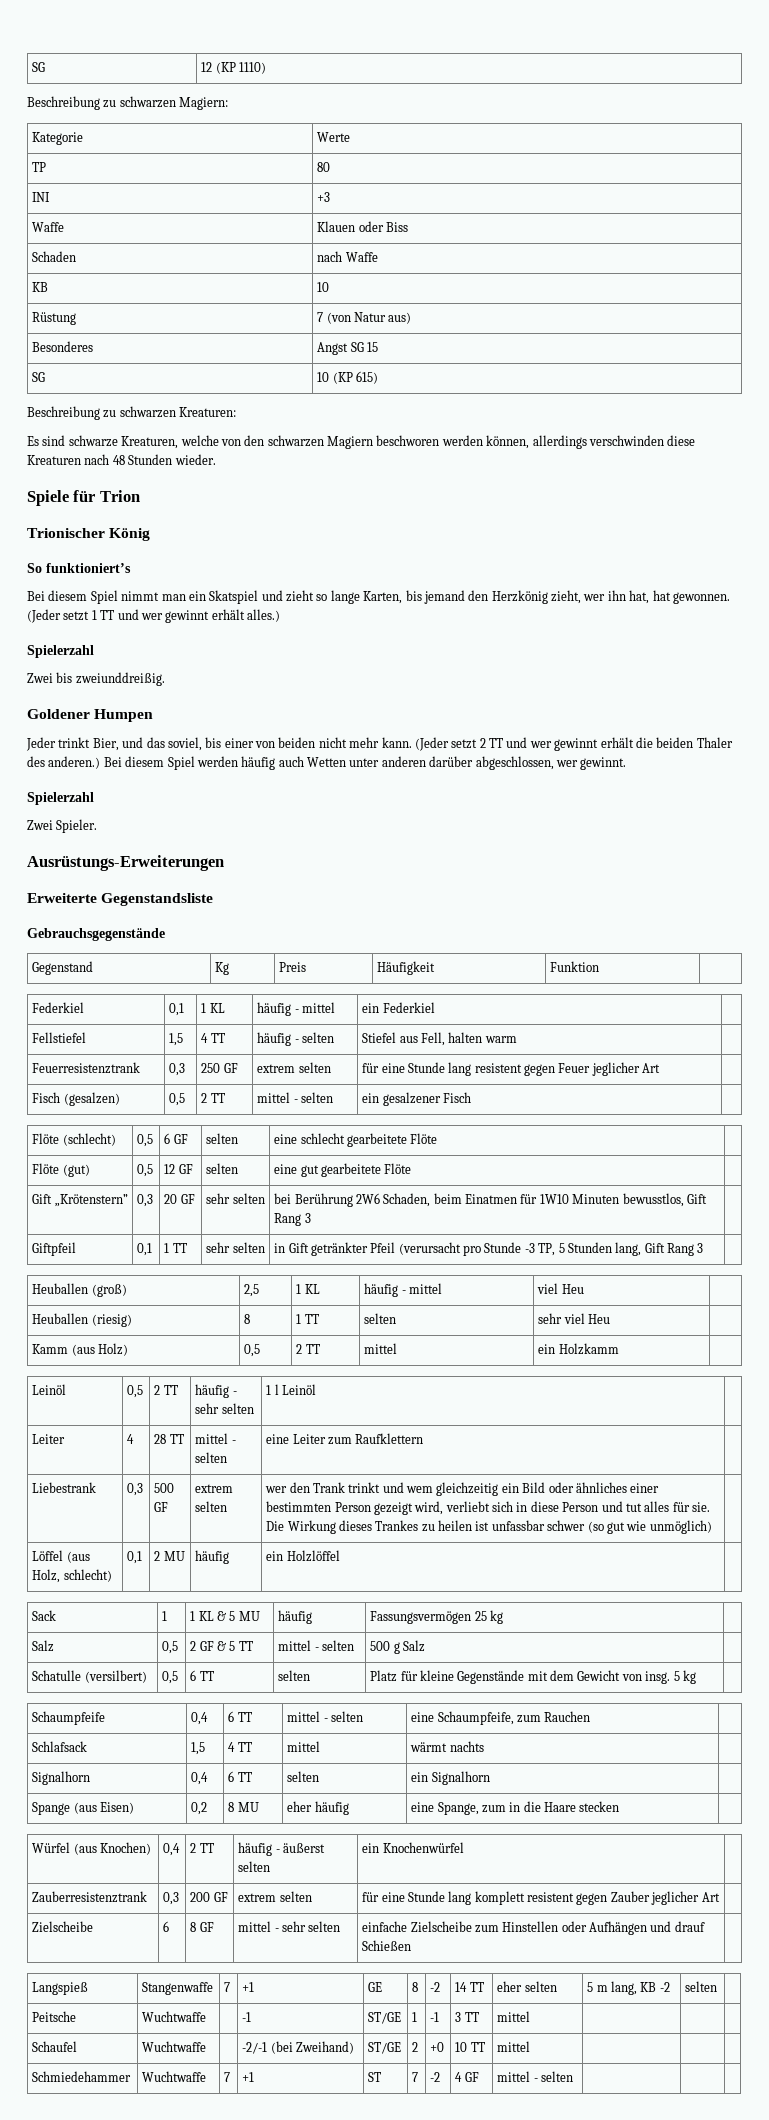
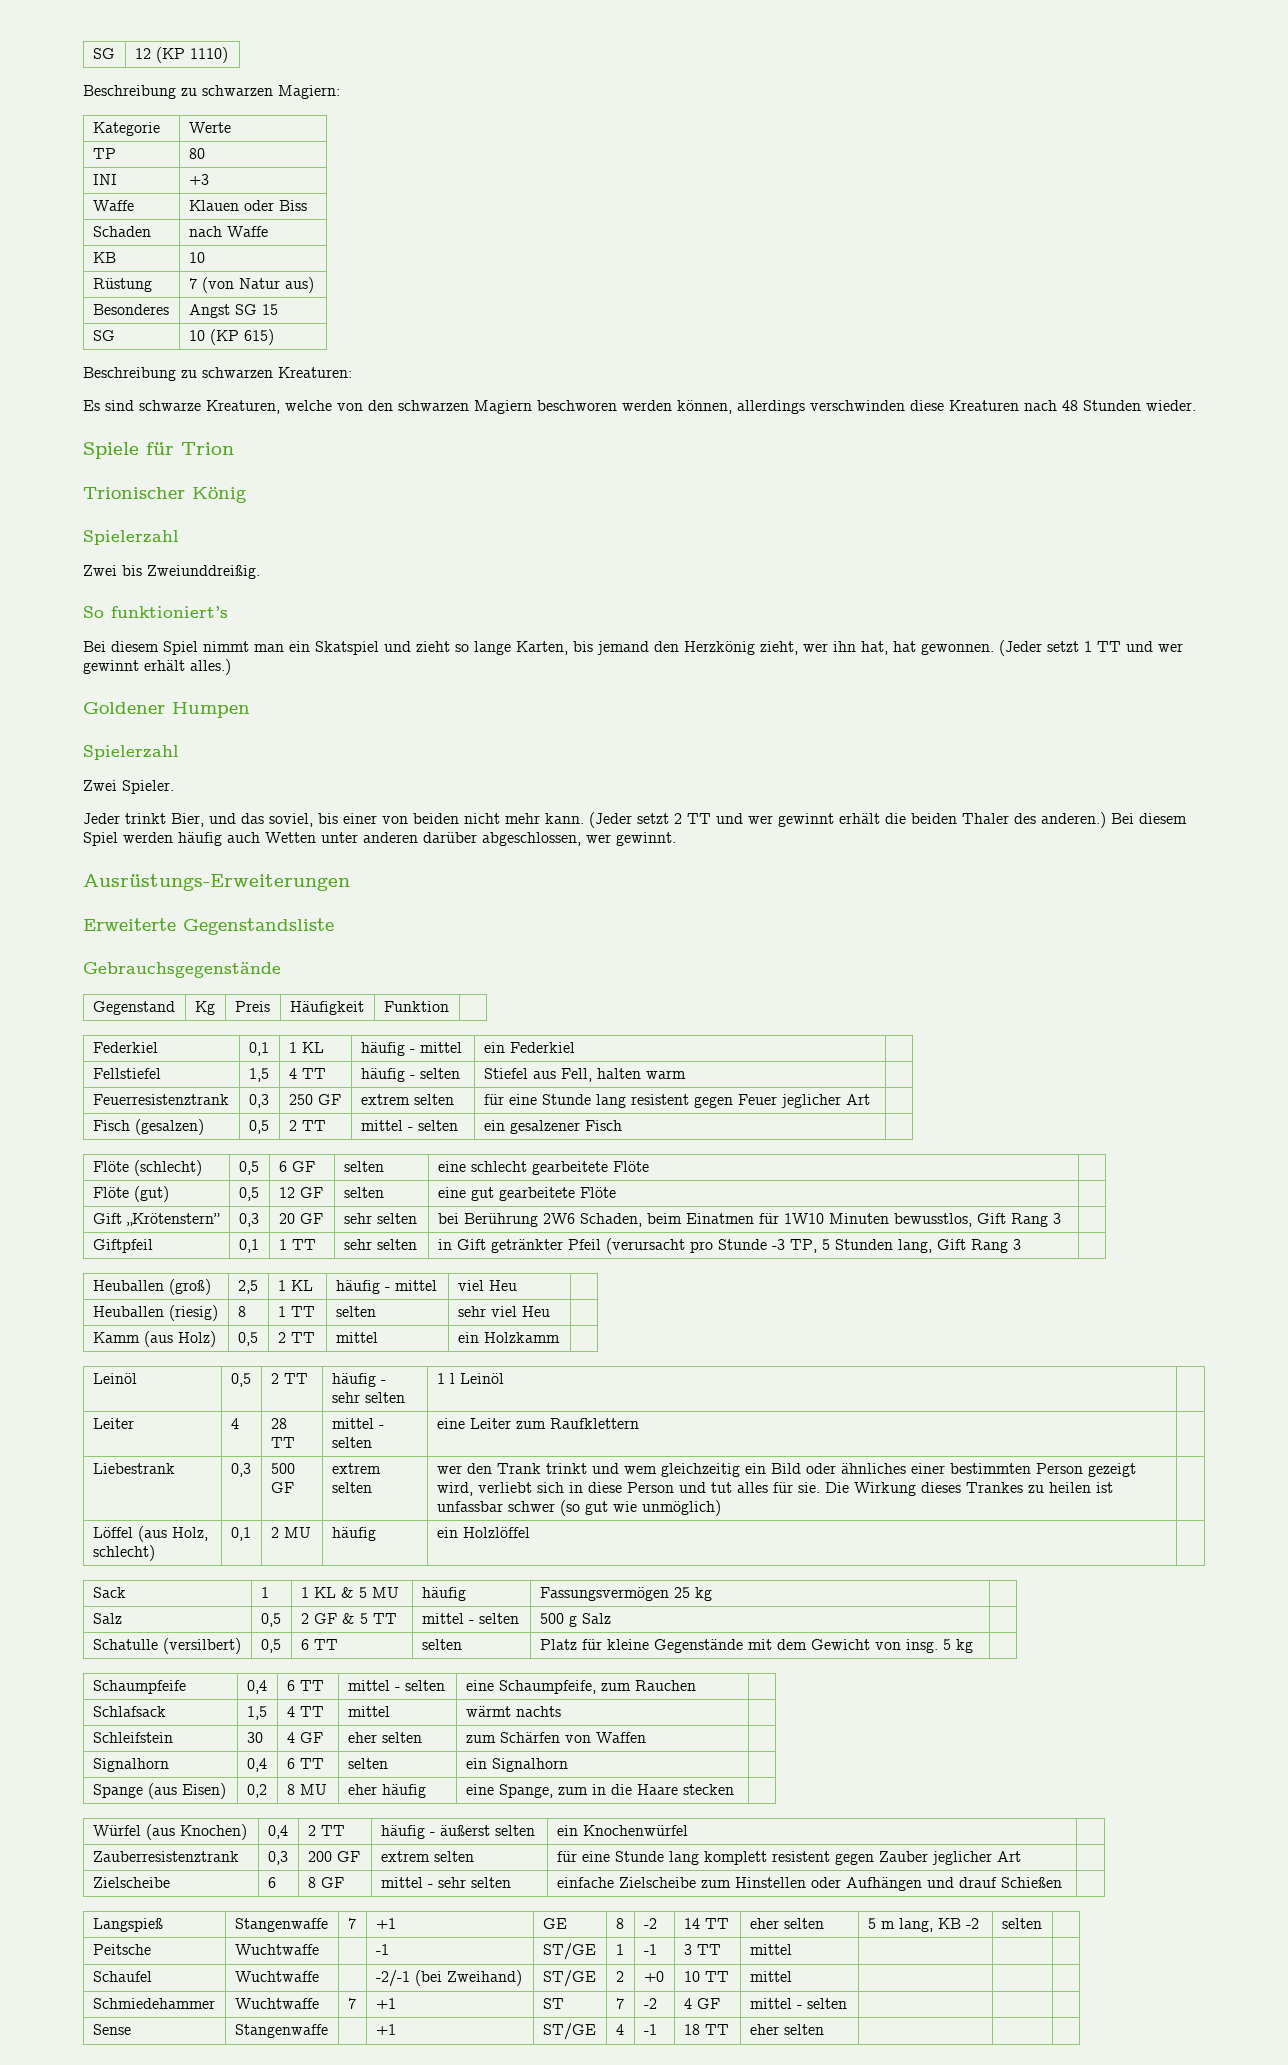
(151, 534) none -> [83,530,179,545] [83,565,260,579] // Spielerzahl // Zwei bis Zweiunddreißig.
[27,645,94,658] [27,672,165,686] [27,709,154,722] // Spielerzahl // Zwei bis zweiunddreißig. // Goldener Humpen -> [83,702,250,718] [83,745,179,760] [83,780,174,794] // Goldener Humpen // Spielerzahl // Zwei Spieler.
[27,792,94,805] [27,819,98,833] // Spielerzahl // Zwei Spieler. -> (676, 839) none
(484, 1746) none -> [92,1732,173,1743] [246,1732,263,1743] [286,1732,323,1743] [347,1732,422,1743] [465,1732,646,1743] // Schleifstein | 30 | 4 GF | eher selten | zum Schärfen von Waffen |
(573, 2076) none -> [92,2024,131,2035] [234,2024,328,2038] [375,2024,396,2035] [542,2023,596,2040] [615,2024,624,2035] [643,2024,657,2035] [683,2024,729,2035] [749,2024,824,2035] // Sense | Stangenwaffe | | +1 | ST/GE | 4 | -1 | 18 TT | eher selten | | |

